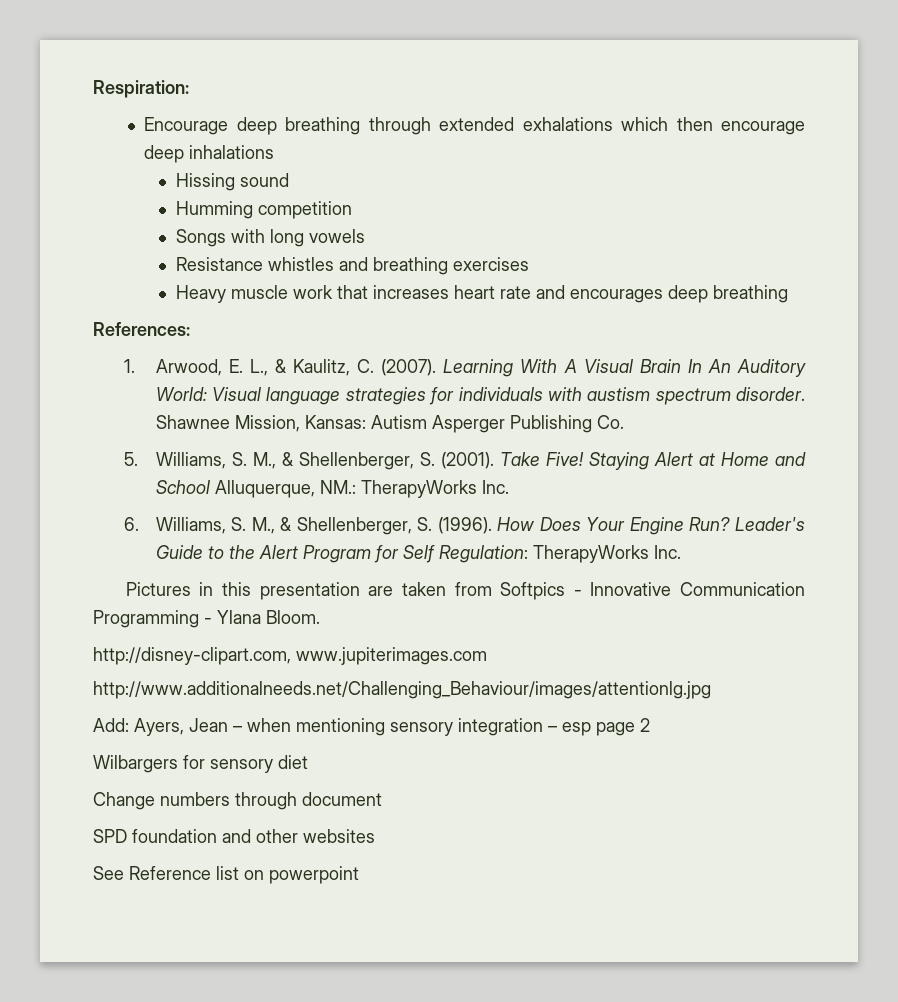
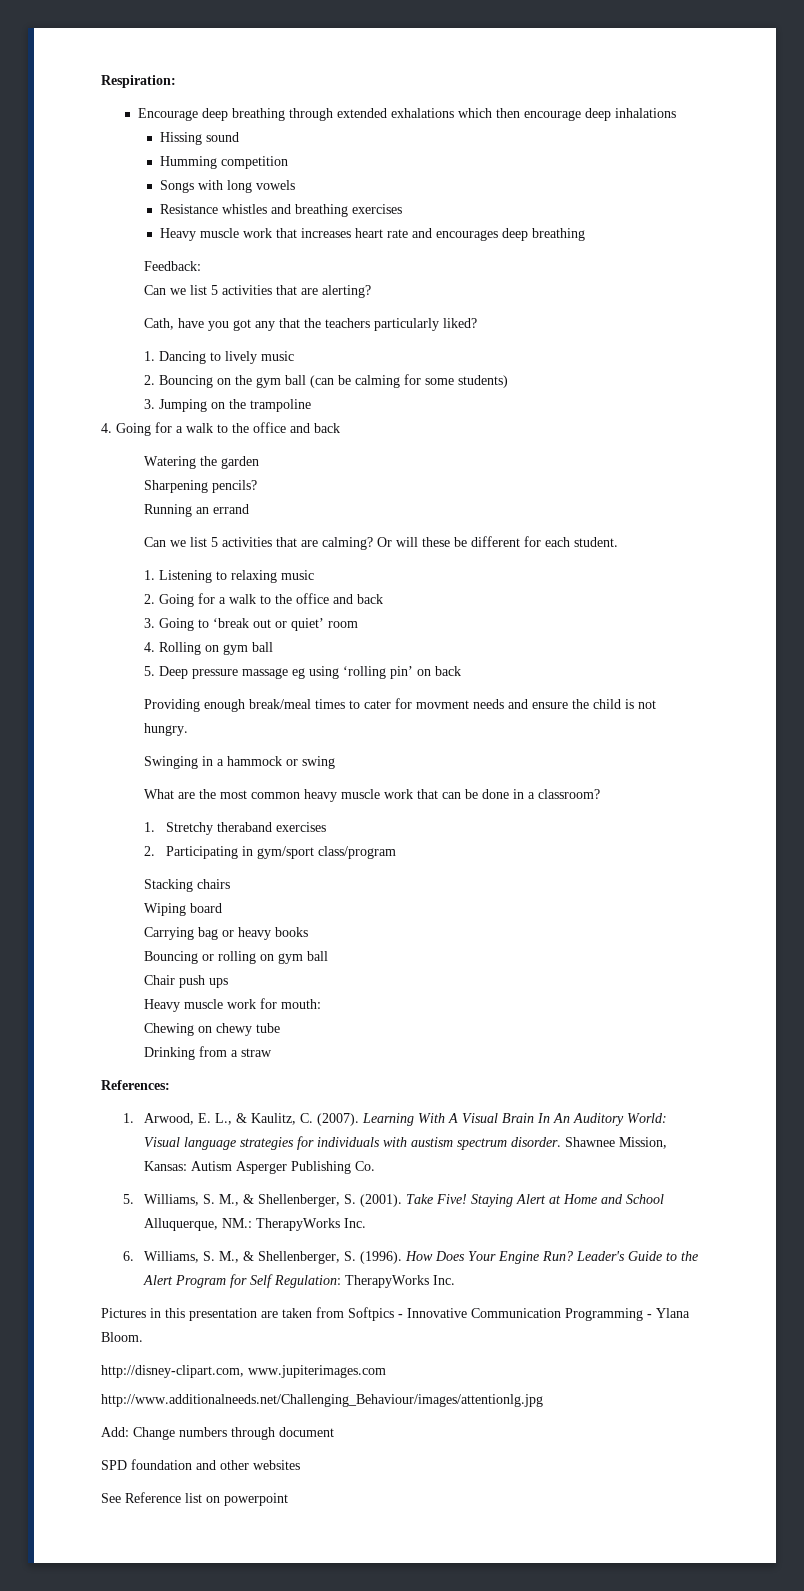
(788, 294) none -> [144,261,202,271] [144,285,372,298] [144,318,478,331] [144,351,295,364] [144,374,509,388] [144,399,312,412] [101,422,340,436] [144,456,260,469] [144,480,258,493] [144,504,250,517] [144,536,619,550] [144,570,315,583] [144,593,384,607] [144,618,359,631] [144,642,274,655] [144,666,462,679] [144,698,657,712] [144,723,189,736] [144,756,336,769] [144,789,601,802] [144,822,326,835] [144,846,396,859] [144,879,231,892] [144,903,223,916] [144,927,309,940] [144,951,329,964] [144,975,229,988] [144,998,322,1012] [144,1023,281,1036] [144,1046,273,1060] // Feedback: // Can we list 5 activities that are alerting? // Cath, have you got any that the teachers particularly liked? // 1. Dancing to lively music // 2. Bouncing on the gym ball (can be calming for some students) // 3. Jumping on the trampoline // 4. Going for a walk to the office and back // Watering the garden // Sharpening pencils? // Running an errand // Can we list 5 activities that are calming? Or will these be different for each student. // 1. Listening to relaxing music // 2. Going for a walk to the office and back // 3. Going to ‘break out or quiet’ room // 4. Rolling on gym ball // 5. Deep pressure massage eg using ‘rolling pin’ on back // Providing enough break/meal times to cater for movment needs and ensure the child is not hungry. // Swinging in a hammock or swing // What are the most common heavy muscle work that can be done in a classroom? // 1. Stretchy theraband exercises // 2. Participating in gym/sport class/program // Stacking chairs // Wiping board // Carrying bag or heavy books // Bouncing or rolling on gym ball // Chair push ups // Heavy muscle work for mouth: // Chewing on chewy tube // Drinking from a straw
[134,718,650,736] [93,755,308,773] Ayers, Jean – when mentioning sensory integration – esp page 2 // Wilbargers for sensory diet // -> (129, 1432) none

